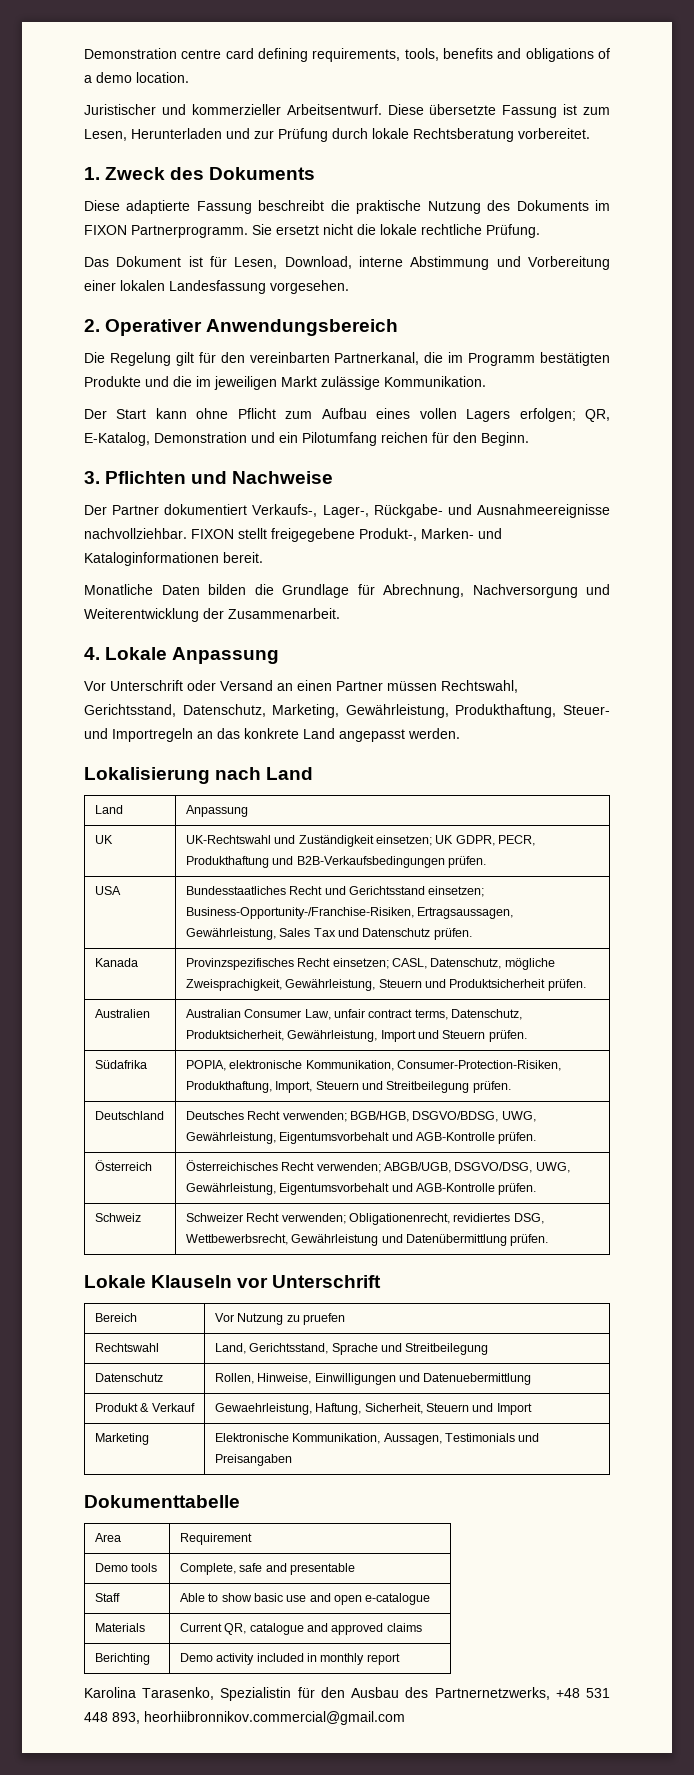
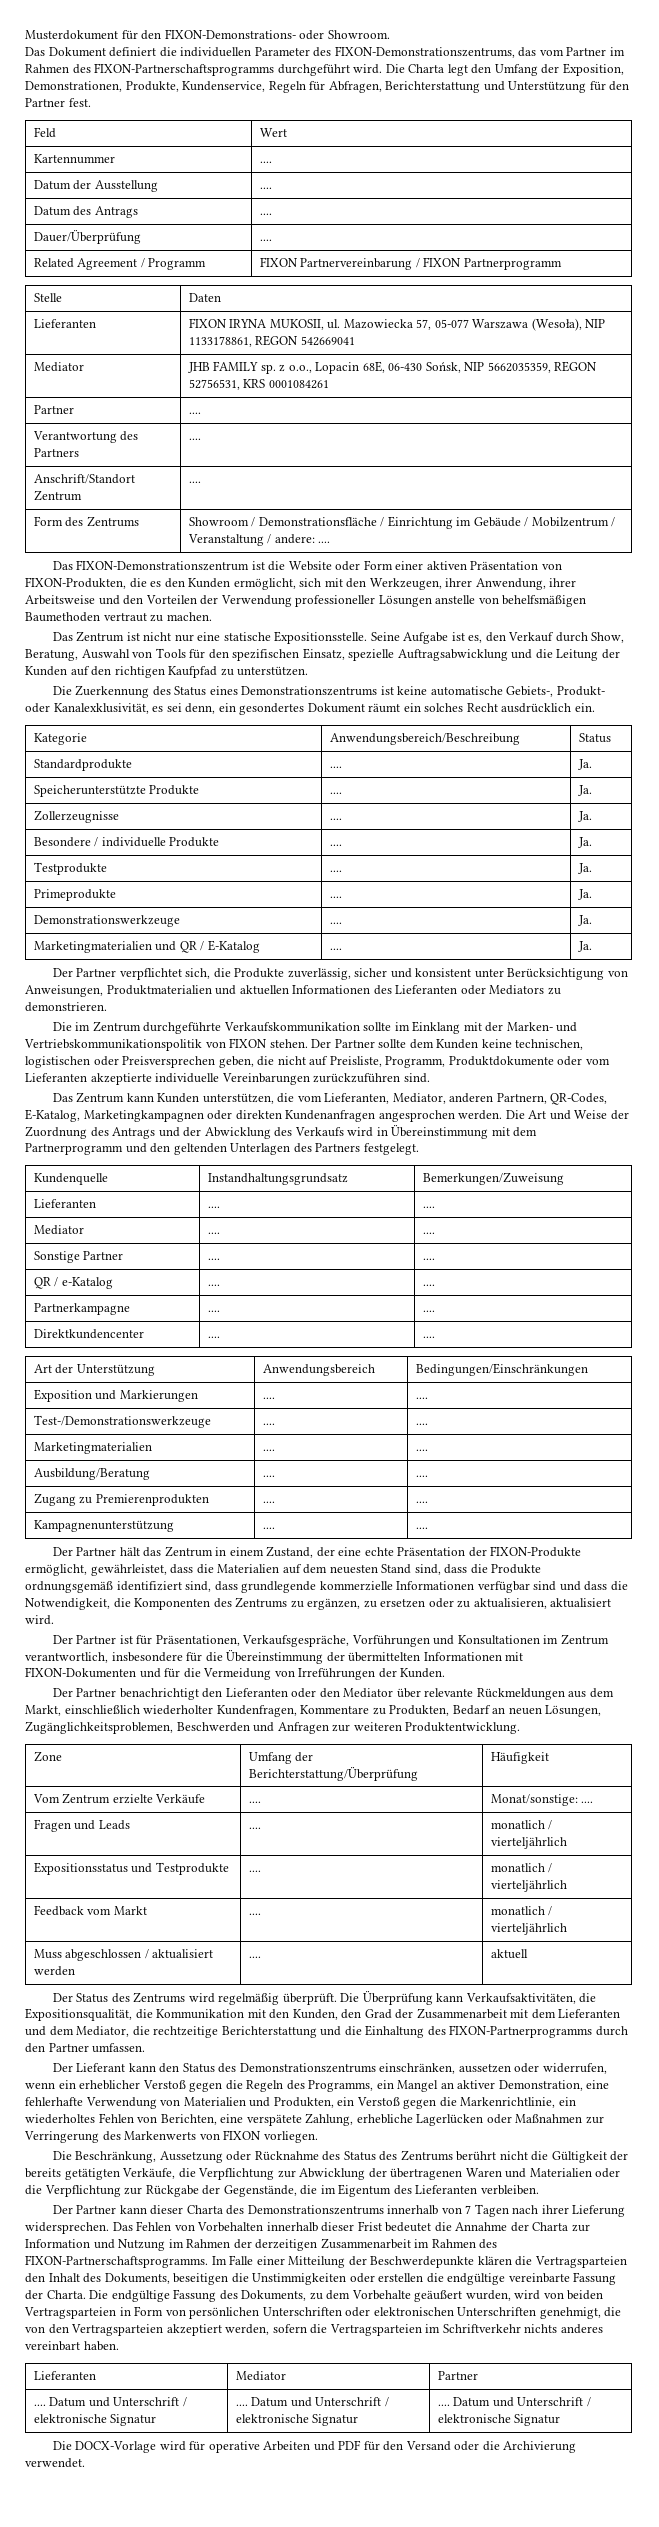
[84,48,610,62] [84,72,189,83] [84,104,610,118] [84,128,590,142] [84,167,316,180] [84,200,611,214] [84,224,540,238] [84,256,610,270] [84,280,349,294] [84,319,399,336] [84,352,610,366] [84,376,486,390] [84,408,610,422] [84,432,529,446] [84,471,334,484] [84,504,610,518] [84,528,502,542] [84,552,263,566] [84,584,610,598] [84,608,340,622] [84,647,280,664] [84,680,518,693] [84,704,610,718] [84,728,460,742] [84,767,314,784] [94,805,123,814] [185,805,248,817] [94,835,113,844] [185,835,536,847] [185,856,486,868] [94,886,121,895] [185,886,485,897] [185,907,514,919] [185,928,472,940] [94,958,138,967] [185,958,555,970] [185,979,586,991] [94,1009,150,1018] [185,1009,523,1020] [185,1030,527,1042] [94,1060,147,1069] [185,1060,561,1071] [185,1081,511,1093] [94,1111,164,1120] [185,1111,536,1122] [185,1132,537,1144] [94,1160,152,1171] [185,1160,570,1173] [185,1183,537,1195] [94,1213,141,1222] [185,1213,544,1225] [185,1234,549,1246] [84,1275,382,1288] [94,1313,137,1322] [214,1313,345,1325] [94,1343,159,1352] [214,1343,489,1355] [94,1373,163,1382] [214,1373,532,1385] [94,1403,195,1412] [214,1403,532,1415] [94,1433,149,1445] [214,1433,540,1445] [214,1454,292,1466] [84,1495,240,1508] [94,1533,121,1542] [179,1533,252,1545] [94,1563,158,1572] [179,1563,355,1575] [94,1593,120,1602] [179,1593,431,1605] [94,1623,145,1632] [179,1623,422,1635] [94,1653,150,1665] [179,1653,400,1665] [84,1687,610,1701] [84,1711,405,1725] Demonstration centre card defining requirements, tools, benefits and obligations of a demo location. // Juristischer und kommerzieller Arbeitsentwurf. Diese übersetzte Fassung ist zum Lesen, Herunterladen und zur Prüfung durch lokale Rechtsberatung vorbereitet. // 1. Zweck des Dokuments // Diese adaptierte Fassung beschreibt die praktische Nutzung des Dokuments im FIXON Partnerprogramm. Sie ersetzt nicht die lokale rechtliche Prüfung. // Das Dokument ist für Lesen, Download, interne Abstimmung und Vorbereitung einer lokalen Landesfassung vorgesehen. // 2. Operativer Anwendungsbereich // Die Regelung gilt für den vereinbarten Partnerkanal, die im Programm bestätigten Produkte und die im jeweiligen Markt zulässige Kommunikation. // Der Start kann ohne Pflicht zum Aufbau eines vollen Lagers erfolgen; QR, E-Katalog, Demonstration und ein Pilotumfang reichen für den Beginn. // 3. Pflichten und Nachweise // Der Partner dokumentiert Verkaufs-, Lager-, Rückgabe- und Ausnahmeereignisse nachvollziehbar. FIXON stellt freigegebene Produkt-, Marken- und Kataloginformationen bereit. // Monatliche Daten bilden die Grundlage für Abrechnung, Nachversorgung und Weiterentwicklung der Zusammenarbeit. // 4. Lokale Anpassung // Vor Unterschrift oder Versand an einen Partner müssen Rechtswahl, Gerichtsstand, Datenschutz, Marketing, Gewährleistung, Produkthaftung, Steuer- und Importregeln an das konkrete Land angepasst werden. // Lokalisierung nach Land // Land | Anpassung // UK | UK-Rechtswahl und Zuständigkeit einsetzen; UK GDPR, PECR, Produkthaftung und B2B-Verkaufsbedingungen prüfen. // USA | Bundesstaatliches Recht und Gerichtsstand einsetzen; Business-Opportunity-/Franchise-Risiken, Ertragsaussagen, Gewährleistung, Sales Tax und Datenschutz prüfen. // Kanada | Provinzspezifisches Recht einsetzen; CASL, Datenschutz, mögliche Zweisprachigkeit, Gewährleistung, Steuern und Produktsicherheit prüfen. // Australien | Australian Consumer Law, unfair contract terms, Datenschutz, Produktsicherheit, Gewährleistung, Import und Steuern prüfen. // Südafrika | POPIA, elektronische Kommunikation, Consumer-Protection-Risiken, Produkthaftung, Import, Steuern und Streitbeilegung prüfen. // Deutschland | Deutsches Recht verwenden; BGB/HGB, DSGVO/BDSG, UWG, Gewährleistung, Eigentumsvorbehalt und AGB-Kontrolle prüfen. // Österreich | Österreichisches Recht verwenden; ABGB/UGB, DSGVO/DSG, UWG, Gewährleistung, Eigentumsvorbehalt und AGB-Kontrolle prüfen. // Schweiz | Schweizer Recht verwenden; Obligationenrecht, revidiertes DSG, Wettbewerbsrecht, Gewährleistung und Datenübermittlung prüfen. // Lokale Klauseln vor Unterschrift // Bereich | Vor Nutzung zu pruefen // Rechtswahl | Land, Gerichtsstand, Sprache und Streitbeilegung // Datenschutz | Rollen, Hinweise, Einwilligungen und Datenuebermittlung // Produkt & Verkauf | Gewaehrleistung, Haftung, Sicherheit, Steuern und Import // Marketing | Elektronische Kommunikation, Aussagen, Testimonials und Preisangaben // Dokumenttabelle // Area | Requirement // Demo tools | Complete, safe and presentable // Staff | Able to show basic use and open e-catalogue // Materials | Current QR, catalogue and approved claims // Berichting | Demo activity included in monthly report // Karolina Tarasenko, Spezialistin für den Ausbau des Partnernetzwerks, +48 531 448 893, heorhiibronnikov.commercial@gmail.com -> [25,29,390,40] [25,46,625,58] [25,63,624,76] [25,81,630,93] [25,98,91,107] [33,127,56,138] [259,128,287,137] [33,154,115,164] [259,161,272,163] [33,180,158,192] [259,187,272,189] [33,206,138,218] [259,213,272,215] [33,230,141,244] [259,239,272,241] [33,258,207,270] [259,257,562,270] [33,293,62,302] [188,293,221,302] [33,319,96,328] [188,318,606,331] [188,335,355,347] [33,362,84,372] [187,361,598,374] [188,379,329,390] [33,405,74,414] [188,412,201,414] [32,431,139,443] [33,448,79,457] [188,438,201,440] [33,474,135,484] [33,490,82,501] [188,481,201,483] [33,516,139,527] [188,516,616,529] [187,534,331,546] [52,560,562,571] [25,577,577,590] [25,595,587,607] [25,612,212,622] [52,631,625,644] [25,648,620,661] [25,666,309,678] [52,685,605,698] [25,703,595,715] [33,733,87,745] [329,733,520,745] [578,733,611,743] [33,759,132,771] [329,766,342,768] [577,759,592,770] [33,785,200,797] [329,792,342,794] [577,785,592,796] [33,810,119,823] [329,818,342,820] [577,811,592,822] [33,837,220,847] [329,844,342,846] [577,837,592,848] [33,862,107,875] [329,870,342,872] [577,863,592,874] [33,889,116,901] [329,896,342,898] [577,889,592,900] [33,915,180,927] [329,922,342,924] [577,915,592,926] [33,940,260,953] [329,948,342,950] [577,941,592,952] [52,968,628,980] [25,985,561,997] [25,1002,107,1012] [52,1021,578,1034] [24,1038,584,1051] [25,1056,610,1068] [25,1073,430,1085] [52,1092,608,1105] [25,1109,629,1122] [25,1125,538,1139] [25,1143,419,1155] [33,1173,108,1185] [207,1173,348,1185] [422,1172,564,1185] [33,1199,96,1208] [207,1206,220,1208] [422,1206,435,1208] [33,1225,84,1235] [207,1232,220,1234] [422,1232,435,1234] [33,1251,124,1263] [207,1258,220,1260] [422,1258,435,1260] [33,1277,113,1289] [207,1284,220,1286] [422,1284,435,1286] [33,1303,130,1315] [207,1310,220,1312] [422,1310,435,1312] [33,1329,144,1339] [207,1336,220,1338] [422,1336,435,1338] [33,1364,155,1376] [262,1364,375,1376] [415,1363,588,1376] [33,1389,198,1402] [262,1397,275,1399] [415,1397,428,1399] [33,1415,211,1428] [262,1423,275,1425] [415,1423,428,1425] [33,1442,152,1454] [262,1449,275,1451] [415,1449,428,1451] [33,1468,150,1480] [262,1475,275,1477] [415,1475,428,1477] [33,1493,209,1506] [262,1501,275,1503] [415,1501,428,1503] [33,1520,174,1532] [262,1527,275,1529] [415,1527,428,1529] [52,1546,582,1558] [25,1564,542,1576] [25,1581,628,1593] [25,1597,612,1610] [25,1615,54,1625] [52,1634,609,1647] [25,1650,524,1664] [25,1667,446,1680] [52,1688,614,1700] [25,1705,602,1717] [25,1721,521,1734] [33,1751,62,1762] [248,1752,314,1764] [248,1767,418,1781] [490,1752,549,1764] [32,1793,206,1804] [248,1801,261,1803] [490,1794,594,1806] [33,1819,130,1832] [248,1827,261,1829] [490,1820,553,1830] [490,1837,567,1849] [33,1862,229,1875] [248,1870,261,1872] [490,1863,553,1873] [490,1880,567,1892] [33,1905,147,1916] [248,1913,261,1915] [490,1906,553,1916] [490,1923,567,1935] [33,1949,214,1961] [33,1966,75,1976] [248,1956,261,1958] [490,1949,528,1959] [52,1991,597,2005] [25,2008,621,2021] [25,2025,628,2038] [25,2043,146,2053] [52,2063,607,2074] [25,2080,610,2092] [25,2097,576,2109] [25,2113,604,2126] [24,2130,318,2143] [52,2150,629,2163] [25,2168,621,2180] [25,2184,539,2197] [52,2204,626,2217] [25,2221,590,2234] [25,2238,498,2251] [25,2255,627,2268] [25,2272,617,2285] [25,2289,604,2302] [24,2306,622,2319] [25,2324,603,2336] [25,2341,119,2351] [33,2371,96,2380] [235,2371,286,2381] [437,2371,478,2380] [33,2397,187,2407] [33,2414,157,2426] [235,2397,389,2407] [235,2414,359,2426] [437,2397,591,2407] [437,2414,561,2426] [52,2440,577,2453] [25,2458,85,2468] Musterdokument für den FIXON-Demonstrations- oder Showroom. // Das Dokument definiert die individuellen Parameter des FIXON-Demonstrationszentrums, das vom Partner im Rahmen des FIXON-Partnerschaftsprogramms durchgeführt wird. Die Charta legt den Umfang der Exposition, Demonstrationen, Produkte, Kundenservice, Regeln für Abfragen, Berichterstattung und Unterstützung für den Partner fest. // Feld | Wert // Kartennummer | .... // Datum der Ausstellung | .... // Datum des Antrags | .... // Dauer/Überprüfung | .... // Related Agreement / Programm | FIXON Partnervereinbarung / FIXON Partnerprogramm // Stelle | Daten // Lieferanten | FIXON IRYNA MUKOSII, ul. Mazowiecka 57, 05-077 Warszawa (Wesoła), NIP 1133178861, REGON 542669041 // Mediator | JHB FAMILY sp. z o.o., Lopacin 68E, 06-430 Sońsk, NIP 5662035359, REGON 52756531, KRS 0001084261 // Partner | .... // Verantwortung des Partners | .... // Anschrift/Standort Zentrum | .... // Form des Zentrums | Showroom / Demonstrationsfläche / Einrichtung im Gebäude / Mobilzentrum / Veranstaltung / andere: .... // Das FIXON-Demonstrationszentrum ist die Website oder Form einer aktiven Präsentation von FIXON-Produkten, die es den Kunden ermöglicht, sich mit den Werkzeugen, ihrer Anwendung, ihrer Arbeitsweise und den Vorteilen der Verwendung professioneller Lösungen anstelle von behelfsmäßigen Baumethoden vertraut zu machen. // Das Zentrum ist nicht nur eine statische Expositionsstelle. Seine Aufgabe ist es, den Verkauf durch Show, Beratung, Auswahl von Tools für den spezifischen Einsatz, spezielle Auftragsabwicklung und die Leitung der Kunden auf den richtigen Kaufpfad zu unterstützen. // Die Zuerkennung des Status eines Demonstrationszentrums ist keine automatische Gebiets-, Produkt- oder Kanalexklusivität, es sei denn, ein gesondertes Dokument räumt ein solches Recht ausdrücklich ein. // Kategorie | Anwendungsbereich/Beschreibung | Status // Standardprodukte | .... | Ja. // Speicherunterstützte Produkte | .... | Ja. // Zollerzeugnisse | .... | Ja. // Besondere / individuelle Produkte | .... | Ja. // Testprodukte | .... | Ja. // Primeprodukte | .... | Ja. // Demonstrationswerkzeuge | .... | Ja. // Marketingmaterialien und QR / E-Katalog | .... | Ja. // Der Partner verpflichtet sich, die Produkte zuverlässig, sicher und konsistent unter Berücksichtigung von Anweisungen, Produktmaterialien und aktuellen Informationen des Lieferanten oder Mediators zu demonstrieren. // Die im Zentrum durchgeführte Verkaufskommunikation sollte im Einklang mit der Marken- und Vertriebskommunikationspolitik von FIXON stehen. Der Partner sollte dem Kunden keine technischen, logistischen oder Preisversprechen geben, die nicht auf Preisliste, Programm, Produktdokumente oder vom Lieferanten akzeptierte individuelle Vereinbarungen zurückzuführen sind. // Das Zentrum kann Kunden unterstützen, die vom Lieferanten, Mediator, anderen Partnern, QR-Codes, E-Katalog, Marketingkampagnen oder direkten Kundenanfragen angesprochen werden. Die Art und Weise der Zuordnung des Antrags und der Abwicklung des Verkaufs wird in Übereinstimmung mit dem Partnerprogramm und den geltenden Unterlagen des Partners festgelegt. // Kundenquelle | Instandhaltungsgrundsatz | Bemerkungen/Zuweisung // Lieferanten | .... | .... // Mediator | .... | .... // Sonstige Partner | .... | .... // QR / e-Katalog | .... | .... // Partnerkampagne | .... | .... // Direktkundencenter | .... | .... // Art der Unterstützung | Anwendungsbereich | Bedingungen/Einschränkungen // Exposition und Markierungen | .... | .... // Test-/Demonstrationswerkzeuge | .... | .... // Marketingmaterialien | .... | .... // Ausbildung/Beratung | .... | .... // Zugang zu Premierenprodukten | .... | .... // Kampagnenunterstützung | .... | .... // Der Partner hält das Zentrum in einem Zustand, der eine echte Präsentation der FIXON-Produkte ermöglicht, gewährleistet, dass die Materialien auf dem neuesten Stand sind, dass die Produkte ordnungsgemäß identifiziert sind, dass grundlegende kommerzielle Informationen verfügbar sind und dass die Notwendigkeit, die Komponenten des Zentrums zu ergänzen, zu ersetzen oder zu aktualisieren, aktualisiert wird. // Der Partner ist für Präsentationen, Verkaufsgespräche, Vorführungen und Konsultationen im Zentrum verantwortlich, insbesondere für die Übereinstimmung der übermittelten Informationen mit FIXON-Dokumenten und für die Vermeidung von Irreführungen der Kunden. // Der Partner benachrichtigt den Lieferanten oder den Mediator über relevante Rückmeldungen aus dem Markt, einschließlich wiederholter Kundenfragen, Kommentare zu Produkten, Bedarf an neuen Lösungen, Zugänglichkeitsproblemen, Beschwerden und Anfragen zur weiteren Produktentwicklung. // Zone | Umfang der Berichterstattung/Überprüfung | Häufigkeit // Vom Zentrum erzielte Verkäufe | .... | Monat/sonstige: .... // Fragen und Leads | .... | monatlich / vierteljährlich // Expositionsstatus und Testprodukte | .... | monatlich / vierteljährlich // Feedback vom Markt | .... | monatlich / vierteljährlich // Muss abgeschlossen / aktualisiert werden | .... | aktuell // Der Status des Zentrums wird regelmäßig überprüft. Die Überprüfung kann Verkaufsaktivitäten, die Expositionsqualität, die Kommunikation mit den Kunden, den Grad der Zusammenarbeit mit dem Lieferanten und dem Mediator, die rechtzeitige Berichterstattung und die Einhaltung des FIXON-Partnerprogramms durch den Partner umfassen. // Der Lieferant kann den Status des Demonstrationszentrums einschränken, aussetzen oder widerrufen, wenn ein erheblicher Verstoß gegen die Regeln des Programms, ein Mangel an aktiver Demonstration, eine fehlerhafte Verwendung von Materialien und Produkten, ein Verstoß gegen die Markenrichtlinie, ein wiederholtes Fehlen von Berichten, eine verspätete Zahlung, erhebliche Lagerlücken oder Maßnahmen zur Verringerung des Markenwerts von FIXON vorliegen. // Die Beschränkung, Aussetzung oder Rücknahme des Status des Zentrums berührt nicht die Gültigkeit der bereits getätigten Verkäufe, die Verpflichtung zur Abwicklung der übertragenen Waren und Materialien oder die Verpflichtung zur Rückgabe der Gegenstände, die im Eigentum des Lieferanten verbleiben. // Der Partner kann dieser Charta des Demonstrationszentrums innerhalb von 7 Tagen nach ihrer Lieferung widersprechen. Das Fehlen von Vorbehalten innerhalb dieser Frist bedeutet die Annahme der Charta zur Information und Nutzung im Rahmen der derzeitigen Zusammenarbeit im Rahmen des FIXON-Partnerschaftsprogramms. Im Falle einer Mitteilung der Beschwerdepunkte klären die Vertragsparteien den Inhalt des Dokuments, beseitigen die Unstimmigkeiten oder erstellen die endgültige vereinbarte Fassung der Charta. Die endgültige Fassung des Dokuments, zu dem Vorbehalte geäußert wurden, wird von beiden Vertragsparteien in Form von persönlichen Unterschriften oder elektronischen Unterschriften genehmigt, die von den Vertragsparteien akzeptiert werden, sofern die Vertragsparteien im Schriftverkehr nichts anderes vereinbart haben. // Lieferanten | Mediator | Partner // .... Datum und Unterschrift / elektronische Signatur | .... Datum und Unterschrift / elektronische Signatur | .... Datum und Unterschrift / elektronische Signatur // Die DOCX-Vorlage wird für operative Arbeiten und PDF für den Versand oder die Archivierung verwendet.

